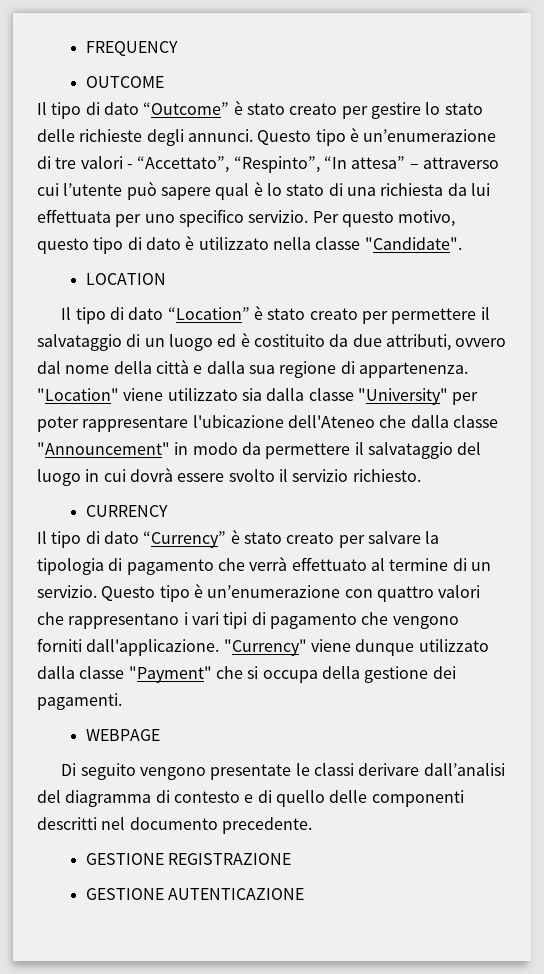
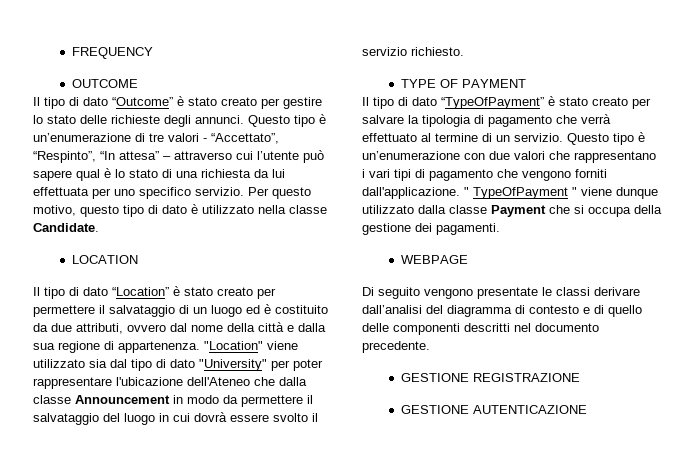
[364,237,462,250] "Candidate". -> [33,223,99,232] Candidate.
[266,388,354,401] dalla classe -> [110,359,195,371] dal tipo di dato
[37,442,170,455] "Announcement" -> [75,395,170,404] Announcement
[85,505,168,517] [37,531,227,548] CURRENCY // Il tipo di dato “Currency” -> [401,79,527,88] [362,97,544,109] TYPE OF PAYMENT // Il tipo di dato “TypeOfPayment”
[376,586,434,602] quattro -> [489,151,510,160] due
[223,639,307,656] "Currency" -> [464,187,577,199] " TypeOfPayment "
[128,666,212,683] "Payment" -> [491,205,546,217] Payment

